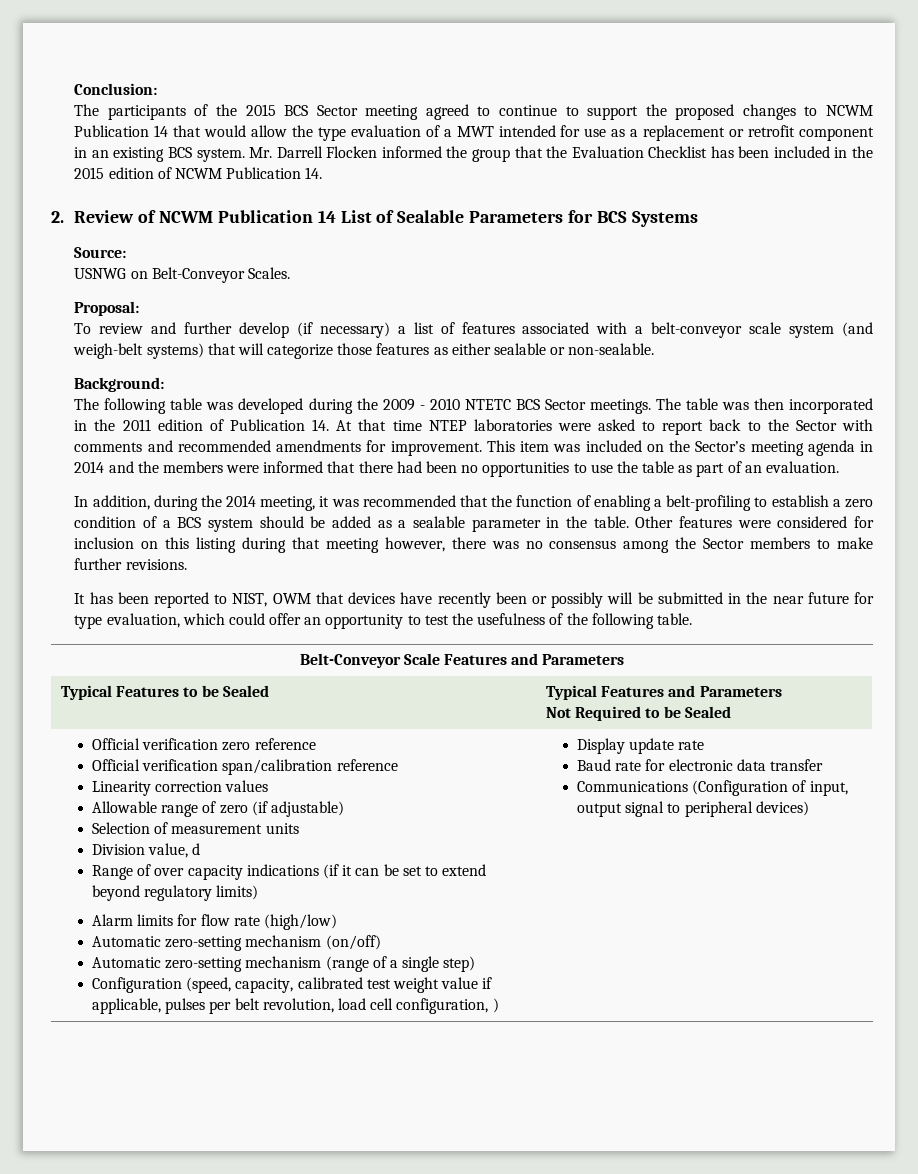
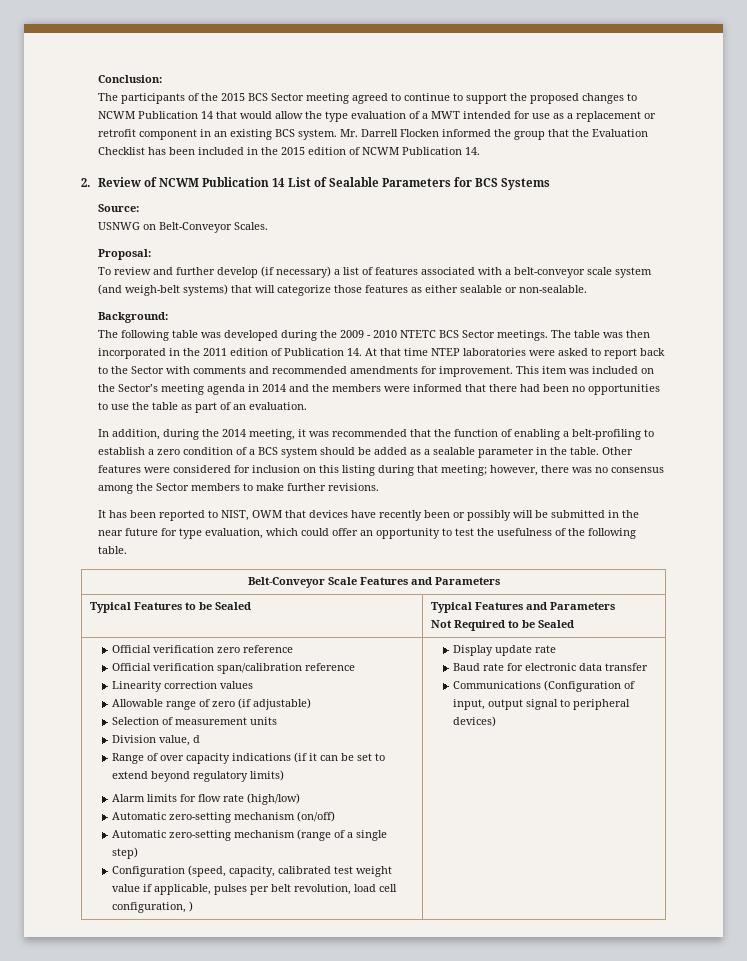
[325,538,379,553] meeting -> [441,465,488,476] meeting;

